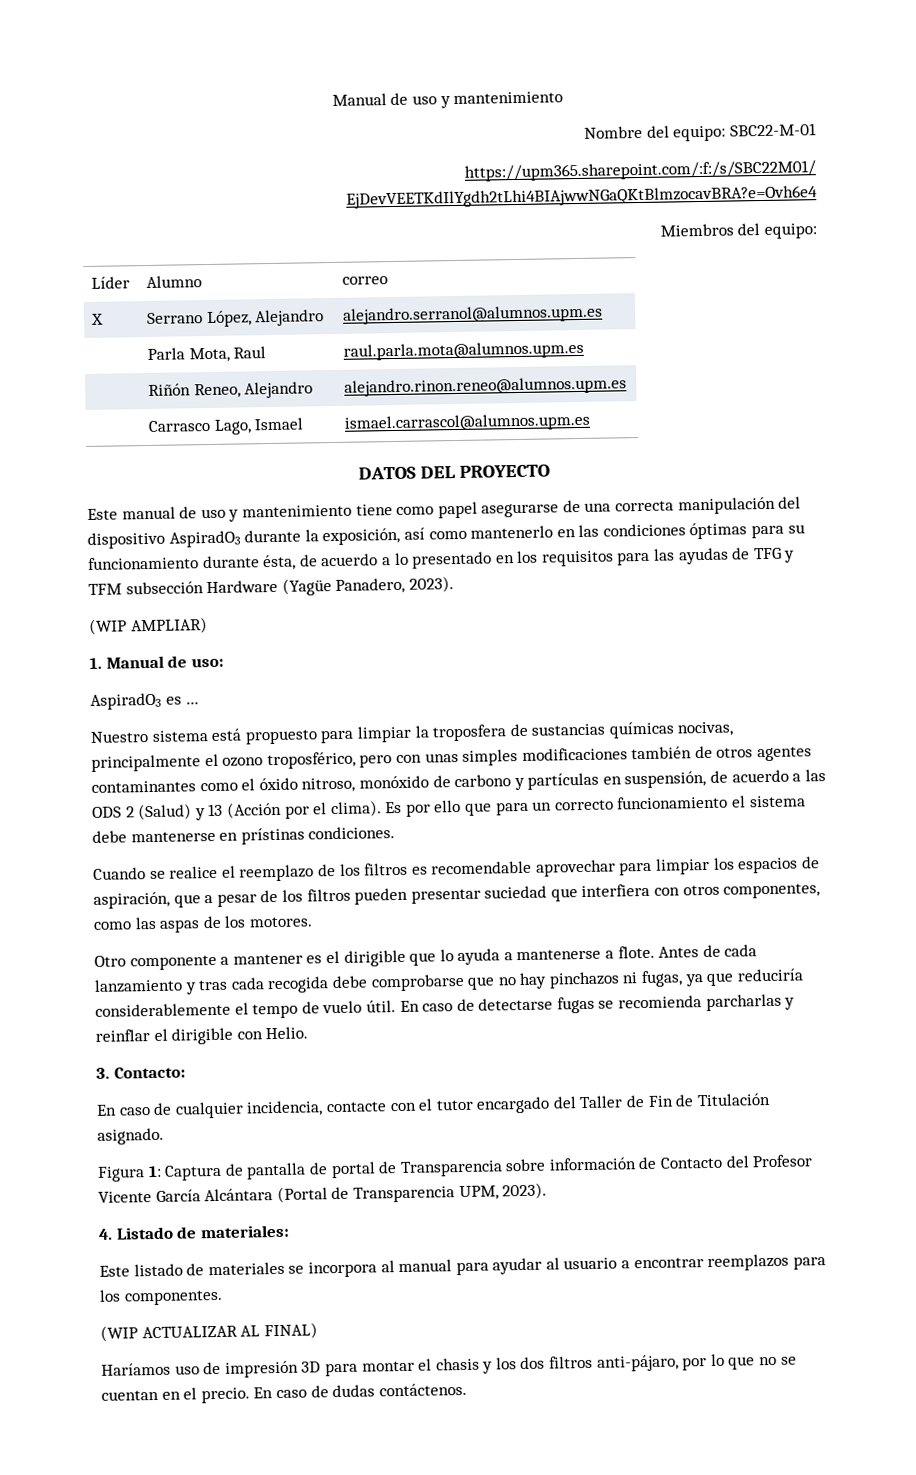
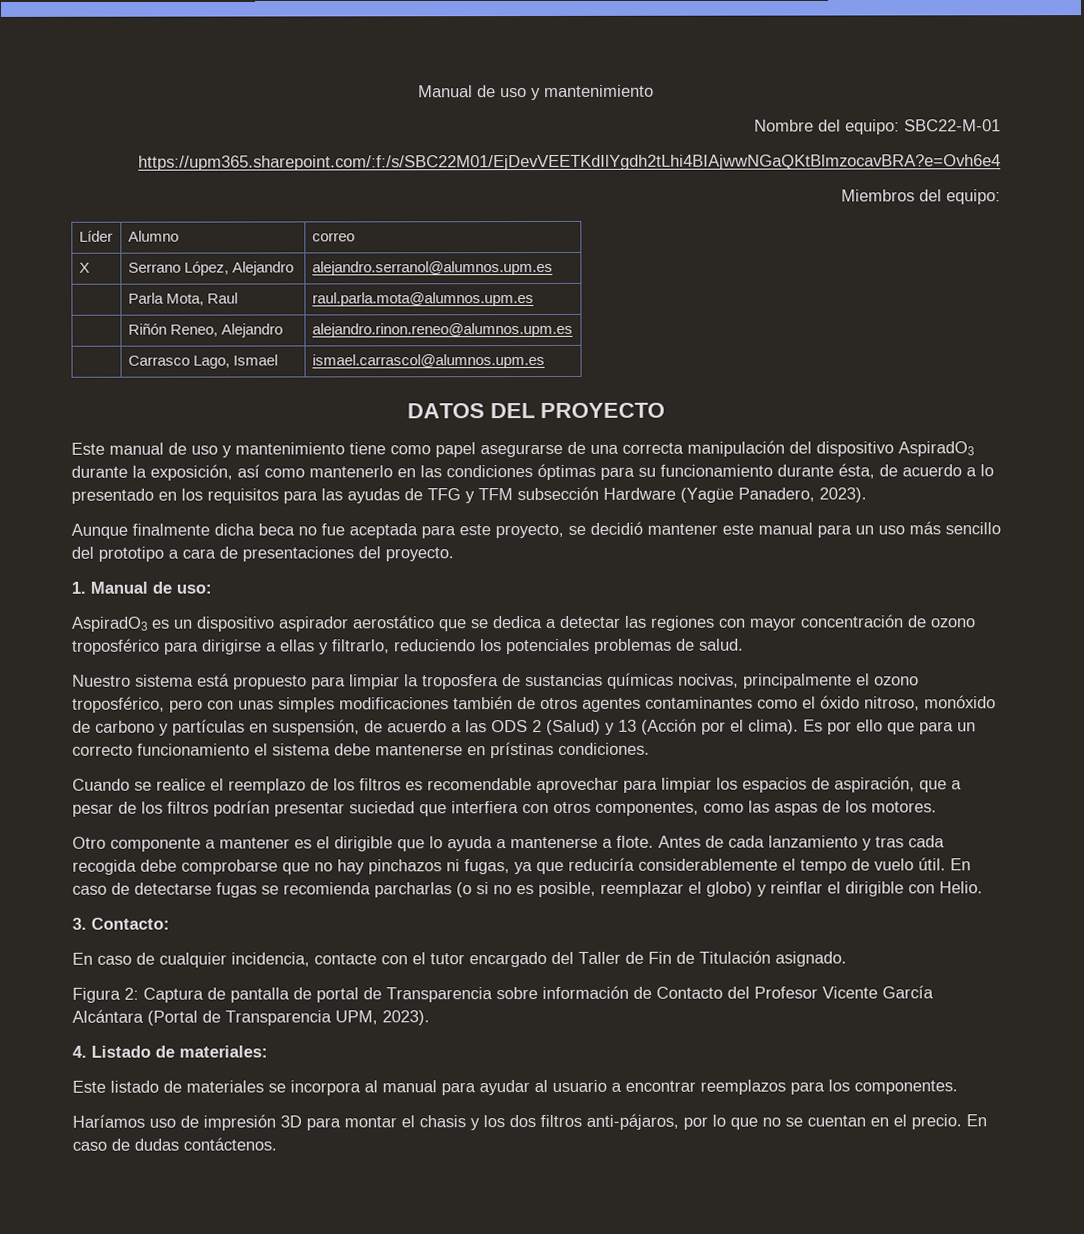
[89,617,208,635] (WIP AMPLIAR) -> [71,521,1001,539] [71,546,454,562] Aunque finalmente dicha beca no fue aceptada para este proyecto, se decidió mantener este manual para un uso más sencillo del prototipo a cara de presentaciones del proyecto.
[185,702,200,705] … -> [174,614,976,632] [72,638,744,655] un dispositivo aspirador aerostático que se dedica a detectar las regiones con mayor concentración de ozono troposférico para dirigirse a ellas y filtrarlo, reduciendo los potenciales problemas de salud.
[354,887,409,905] pueden -> [213,800,270,817] podrían
(782, 1002) none -> [456,881,753,898] (o si no es posible, reemplazar el globo)
[147,1165,162,1178] 1: -> [124,987,139,1000] 2:
[100,1322,318,1342] // (WIP ACTUALIZAR AL FINAL) -> (958, 1087) none
[596,1354,679,1372] anti-pájaro, -> [586,1113,679,1130] anti-pájaros,

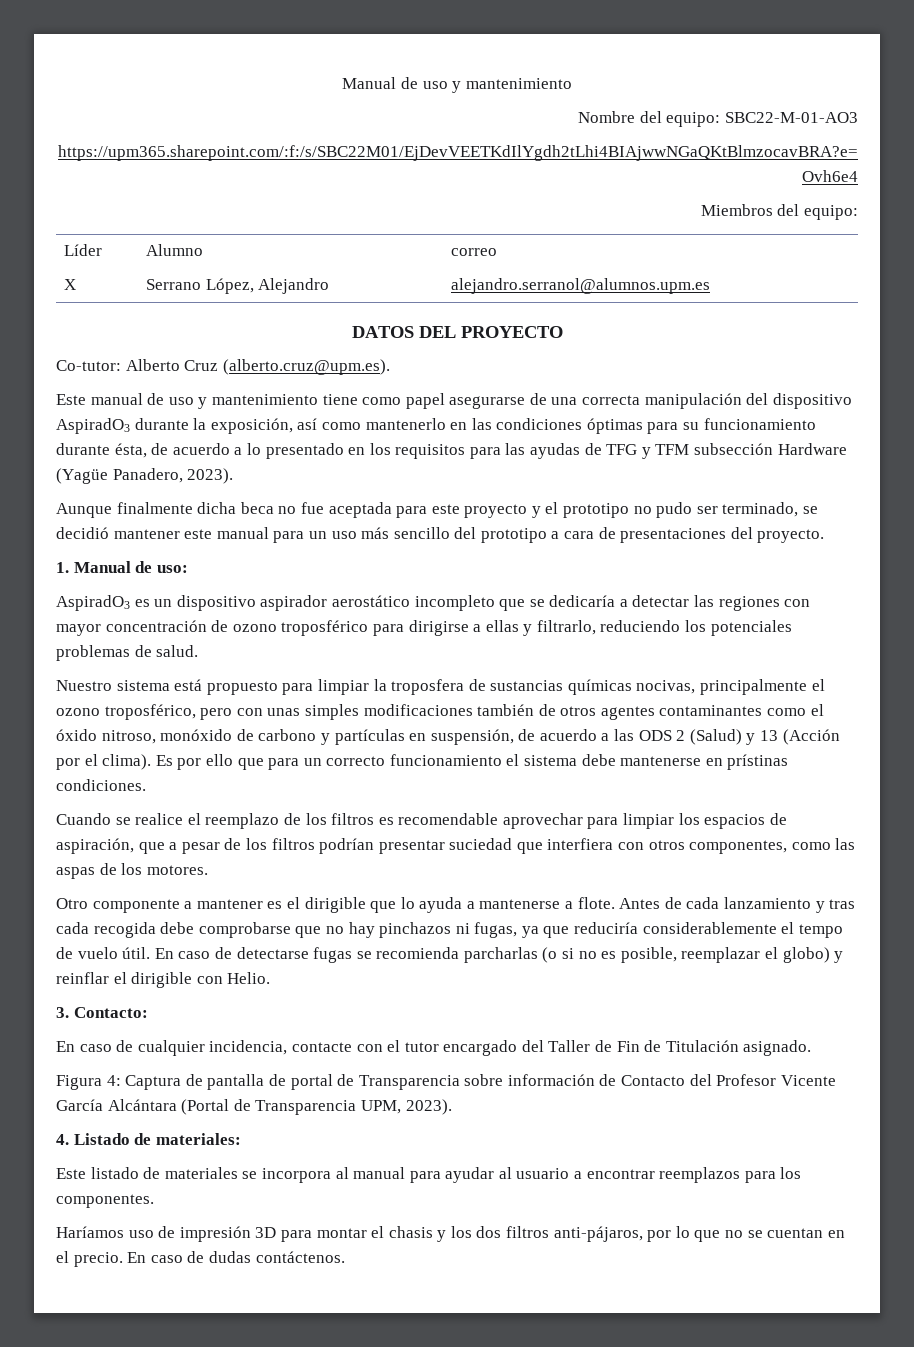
[904,119,1001,132] SBC22-M-01 -> [725,112,859,123] SBC22-M-01-AO3
[127,292,238,306] [311,292,534,307] [127,323,283,338] [311,322,573,338] [127,354,278,369] [311,353,545,369] // | Parla Mota, Raul | raul.parla.mota@alumnos.upm.es // | Riñón Reneo, Alejandro | alejandro.rinon.reneo@alumnos.upm.es // | Carrasco Lago, Ismael | ismael.carrascol@alumnos.upm.es -> (711, 286) none
(665, 410) none -> [56,359,390,375] // Co-tutor: Alberto Cruz (alberto.cruz@upm.es).
[495,523,564,539] proyecto, -> [464,502,799,518] proyecto y el prototipo no pudo ser terminado,
(435, 622) none -> [414,595,495,611] incompleto
[492,616,543,629] dedica -> [549,595,616,607] dedicaría
[124,987,139,1000] 2: -> [106,1075,121,1086] 4:

